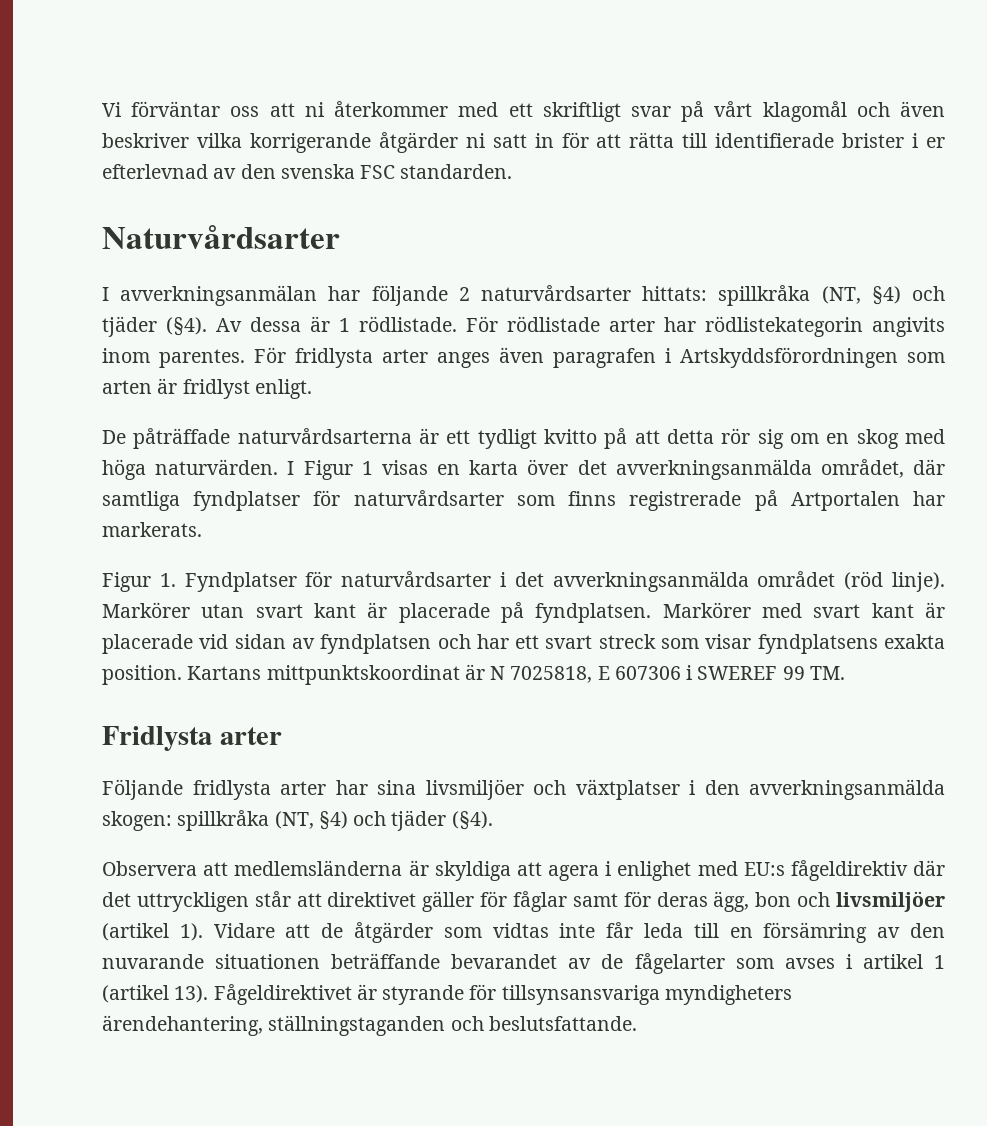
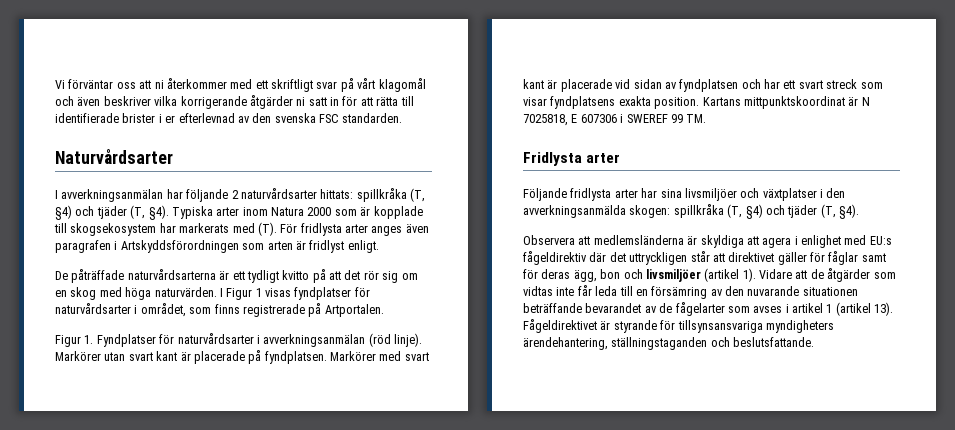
[821,286,946,305] [102,316,945,337] [102,348,245,368] (NT, §4) och tjäder (§4). Av dessa är 1 rödlistade. För rödlistade arter har rödlistekategorin angivits inom parentes. -> [410,188,425,202] [55,205,423,220] [54,222,277,236] (T, §4) och tjäder (T, §4). Typiska arter inom Natura 2000 som är kopplade till skogsekosystem har markerats med (T).
[667,429,714,444] detta -> [344,270,361,280] det
[437,459,946,480] [102,491,180,511] en karta över det avverkningsanmälda området, där samtliga -> (291, 292) none
(504, 498) none -> [134,303,186,317] i området,
[790,491,945,511] [102,522,202,537] Artportalen har markerats. -> [324,304,384,317] Artportalen.
[514,571,836,592] det avverkningsanmälda området -> [263,334,366,347] avverkningsanmälan
[274,810,493,831] (NT, §4) och tjäder (§4). -> [727,204,859,219] (T, §4) och tjäder (T, §4).

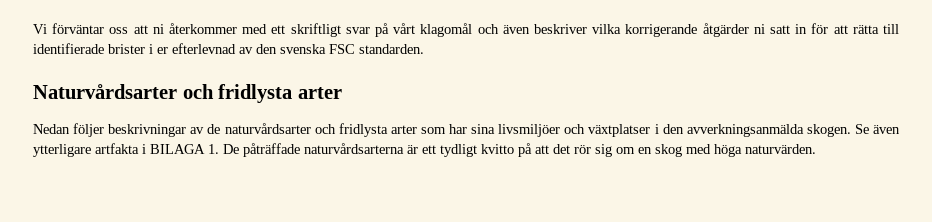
[55,188,425,202] [55,205,423,220] [54,222,429,236] [55,240,379,253] // I avverkningsanmälan har följande 2 naturvårdsarter hittats: spillkråka (T, §4) och tjäder (T, §4). Typiska arter inom Natura 2000 som är kopplade till skogsekosystem har markerats med (T). För fridlysta arter anges även paragrafen i Artskyddsförordningen som arten är fridlyst enligt. // -> [182,84,342,103] [33,123,901,137] [33,143,219,157] och fridlysta arter // Nedan följer beskrivningar av de naturvårdsarter och fridlysta arter som har sina livsmiljöer och växtplatser i den avverkningsanmälda skogen. Se även ytterligare artfakta i BILAGA 1.
[219,287,370,300] [55,303,384,317] [55,333,422,347] [55,350,429,364] [523,79,883,92] [523,96,870,109] [523,114,707,126] [523,152,621,166] [523,188,846,201] [523,204,859,219] [523,235,892,248] [523,251,886,265] [523,268,896,282] [523,285,858,299] [523,302,894,316] [523,319,834,333] [523,337,815,350] I Figur 1 visas fyndplatser för naturvårdsarter i området, som finns registrerade på Artportalen. // Figur 1. Fyndplatser för naturvårdsarter i avverkningsanmälan (röd linje). Markörer utan svart kant är placerade på fyndplatsen. Markörer med svart kant är placerade vid sidan av fyndplatsen och har ett svart streck som visar fyndplatsens exakta position. Kartans mittpunktskoordinat är N 7025818, E 607306 i SWEREF 99 TM. // Fridlysta arter // Följande fridlysta arter har sina livsmiljöer och växtplatser i den avverkningsanmälda skogen: spillkråka (T, §4) och tjäder (T, §4). // Observera att medlemsländerna är skyldiga att agera i enlighet med EU:s fågeldirektiv där det uttryckligen står att direktivet gäller för fåglar samt för deras ägg, bon och livsmiljöer (artikel 1). Vidare att de åtgärder som vidtas inte får leda till en försämring av den nuvarande situationen beträffande bevarandet av de fågelarter som avses i artikel 1 (artikel 13). Fågeldirektivet är styrande för tillsynsansvariga myndigheters ärendehantering, ställningstaganden och beslutsfattande. -> (816, 149) none

